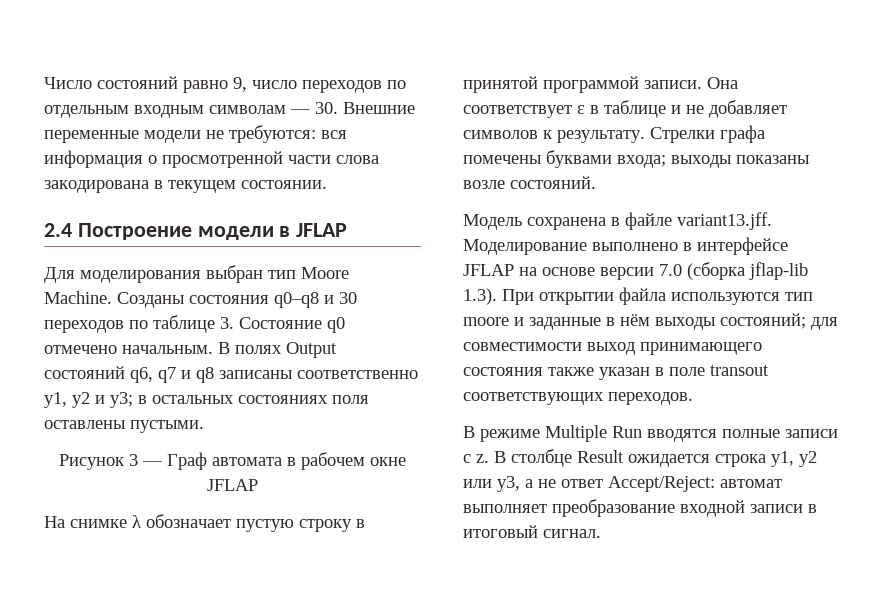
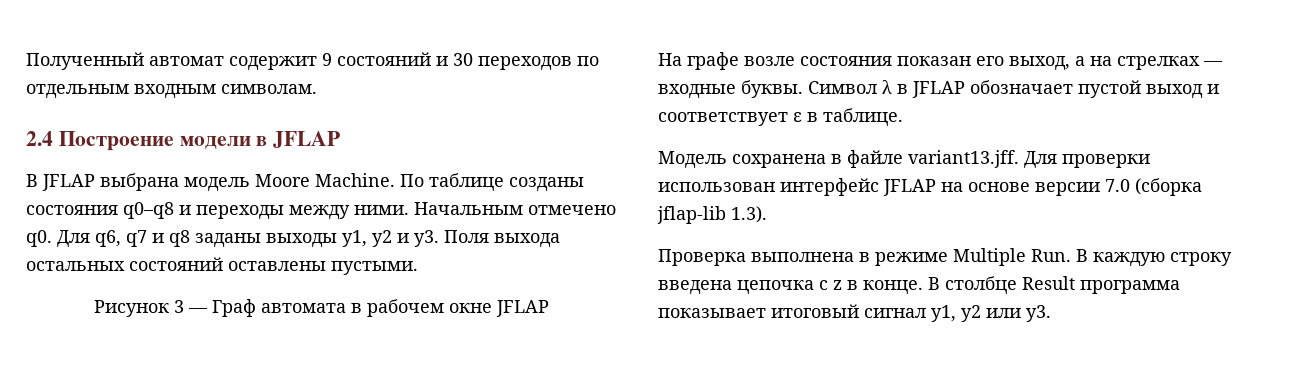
[44,76,406,93] [44,102,415,118] [44,125,347,143] [44,150,379,168] [44,180,327,193] Число состояний равно 9, число переходов по отдельным входным символам — 30. Внешние переменные модели не требуются: вся информация о просмотренной части слова закодирована в текущем состоянии. -> [26,52,599,71] [26,84,317,99] Полученный автомат содержит 9 состояний и 30 переходов по отдельным входным символам.
[44,265,349,283] [44,291,357,308] [44,315,345,333] [44,342,337,358] [44,366,125,379] Для моделирования выбран тип Moore Machine. Созданы состояния q0–q8 и 30 переходов по таблице 3. Состояние q0 отмечено начальным. В полях Output состояний -> [26,173,584,192] [26,202,616,220] [26,230,90,248] В JFLAP выбрана модель Moore Machine. По таблице созданы состояния q0–q8 и переходы между ними. Начальным отмечено q0. Для
[219,370,418,379] записаны соответственно -> [195,233,337,248] заданы выходы
[110,392,369,408] y3; в остальных состояниях поля -> [414,230,560,248] [26,257,223,271] y3. Поля выхода остальных состояний
[70,514,365,532] [463,76,738,93] [463,100,787,118] [463,125,765,143] [463,150,809,168] [463,176,596,189] снимке λ обозначает пустую строку в принятой программой записи. Она соответствует ε в таблице и не добавляет символов к результату. Стрелки графа помечены буквами входа; выходы показаны возле состояний. -> [687,52,1223,71] [658,80,1219,99] [658,108,903,127] графе возле состояния показан его выход, а на стрелках — входные буквы. Символ λ в JFLAP обозначает пустой выход и соответствует ε в таблице.
[463,237,788,255] Моделирование выполнено в интерфейсе -> [1024,151,1150,169] [658,178,879,196] Для проверки использован интерфейс
[502,287,813,305] [463,313,838,330] [463,342,762,355] [463,365,769,380] [463,392,693,405] [463,425,838,442] [463,449,817,467] [463,476,782,492] [463,499,817,517] [463,525,601,538] При открытии файла используются тип moore и заданные в нём выходы состояний; для совместимости выход принимающего состояния также указан в поле transout соответствующих переходов. // В режиме Multiple Run вводятся полные записи с z. В столбце Result ожидается строка y1, y2 или y3, а не ответ Accept/Reject: автомат выполняет преобразование входной записи в итоговый сигнал. -> [658,248,1232,267] [658,276,1180,295] [658,304,1051,322] // Проверка выполнена в режиме Multiple Run. В каждую строку введена цепочка с z в конце. В столбце Result программа показывает итоговый сигнал y1, y2 или y3.

